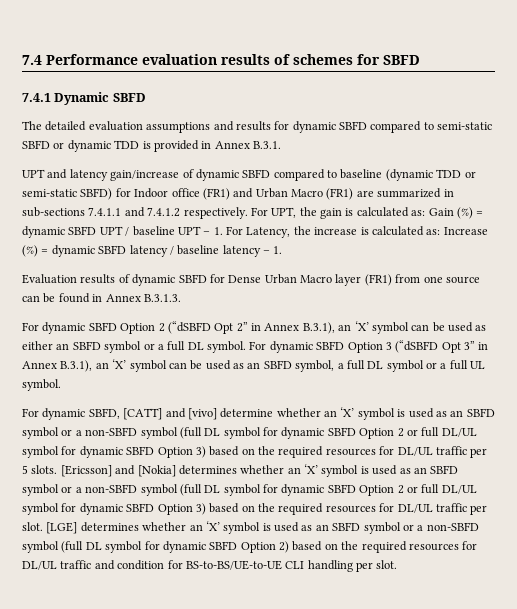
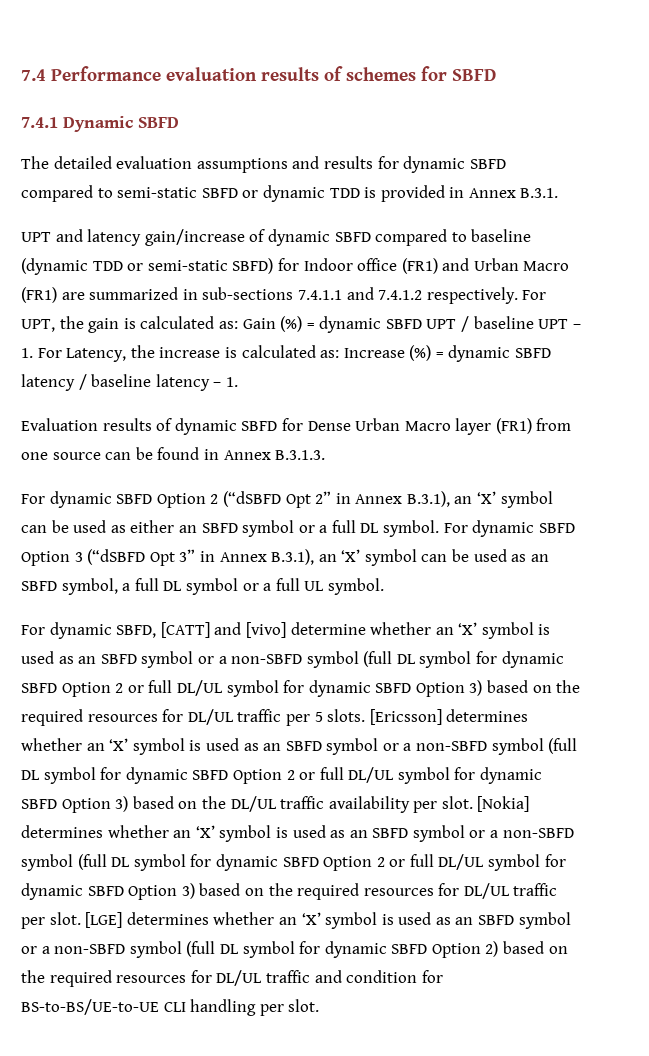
[115,465,136,475] and -> [446,709,529,722] [21,738,578,755] [21,767,543,784] [21,796,473,813] determines whether an ‘X’ symbol is used as an SBFD symbol or a non-SBFD symbol (full DL symbol for dynamic SBFD Option 2 or full DL/UL symbol for dynamic SBFD Option 3) based on the DL/UL traffic availability per slot.

